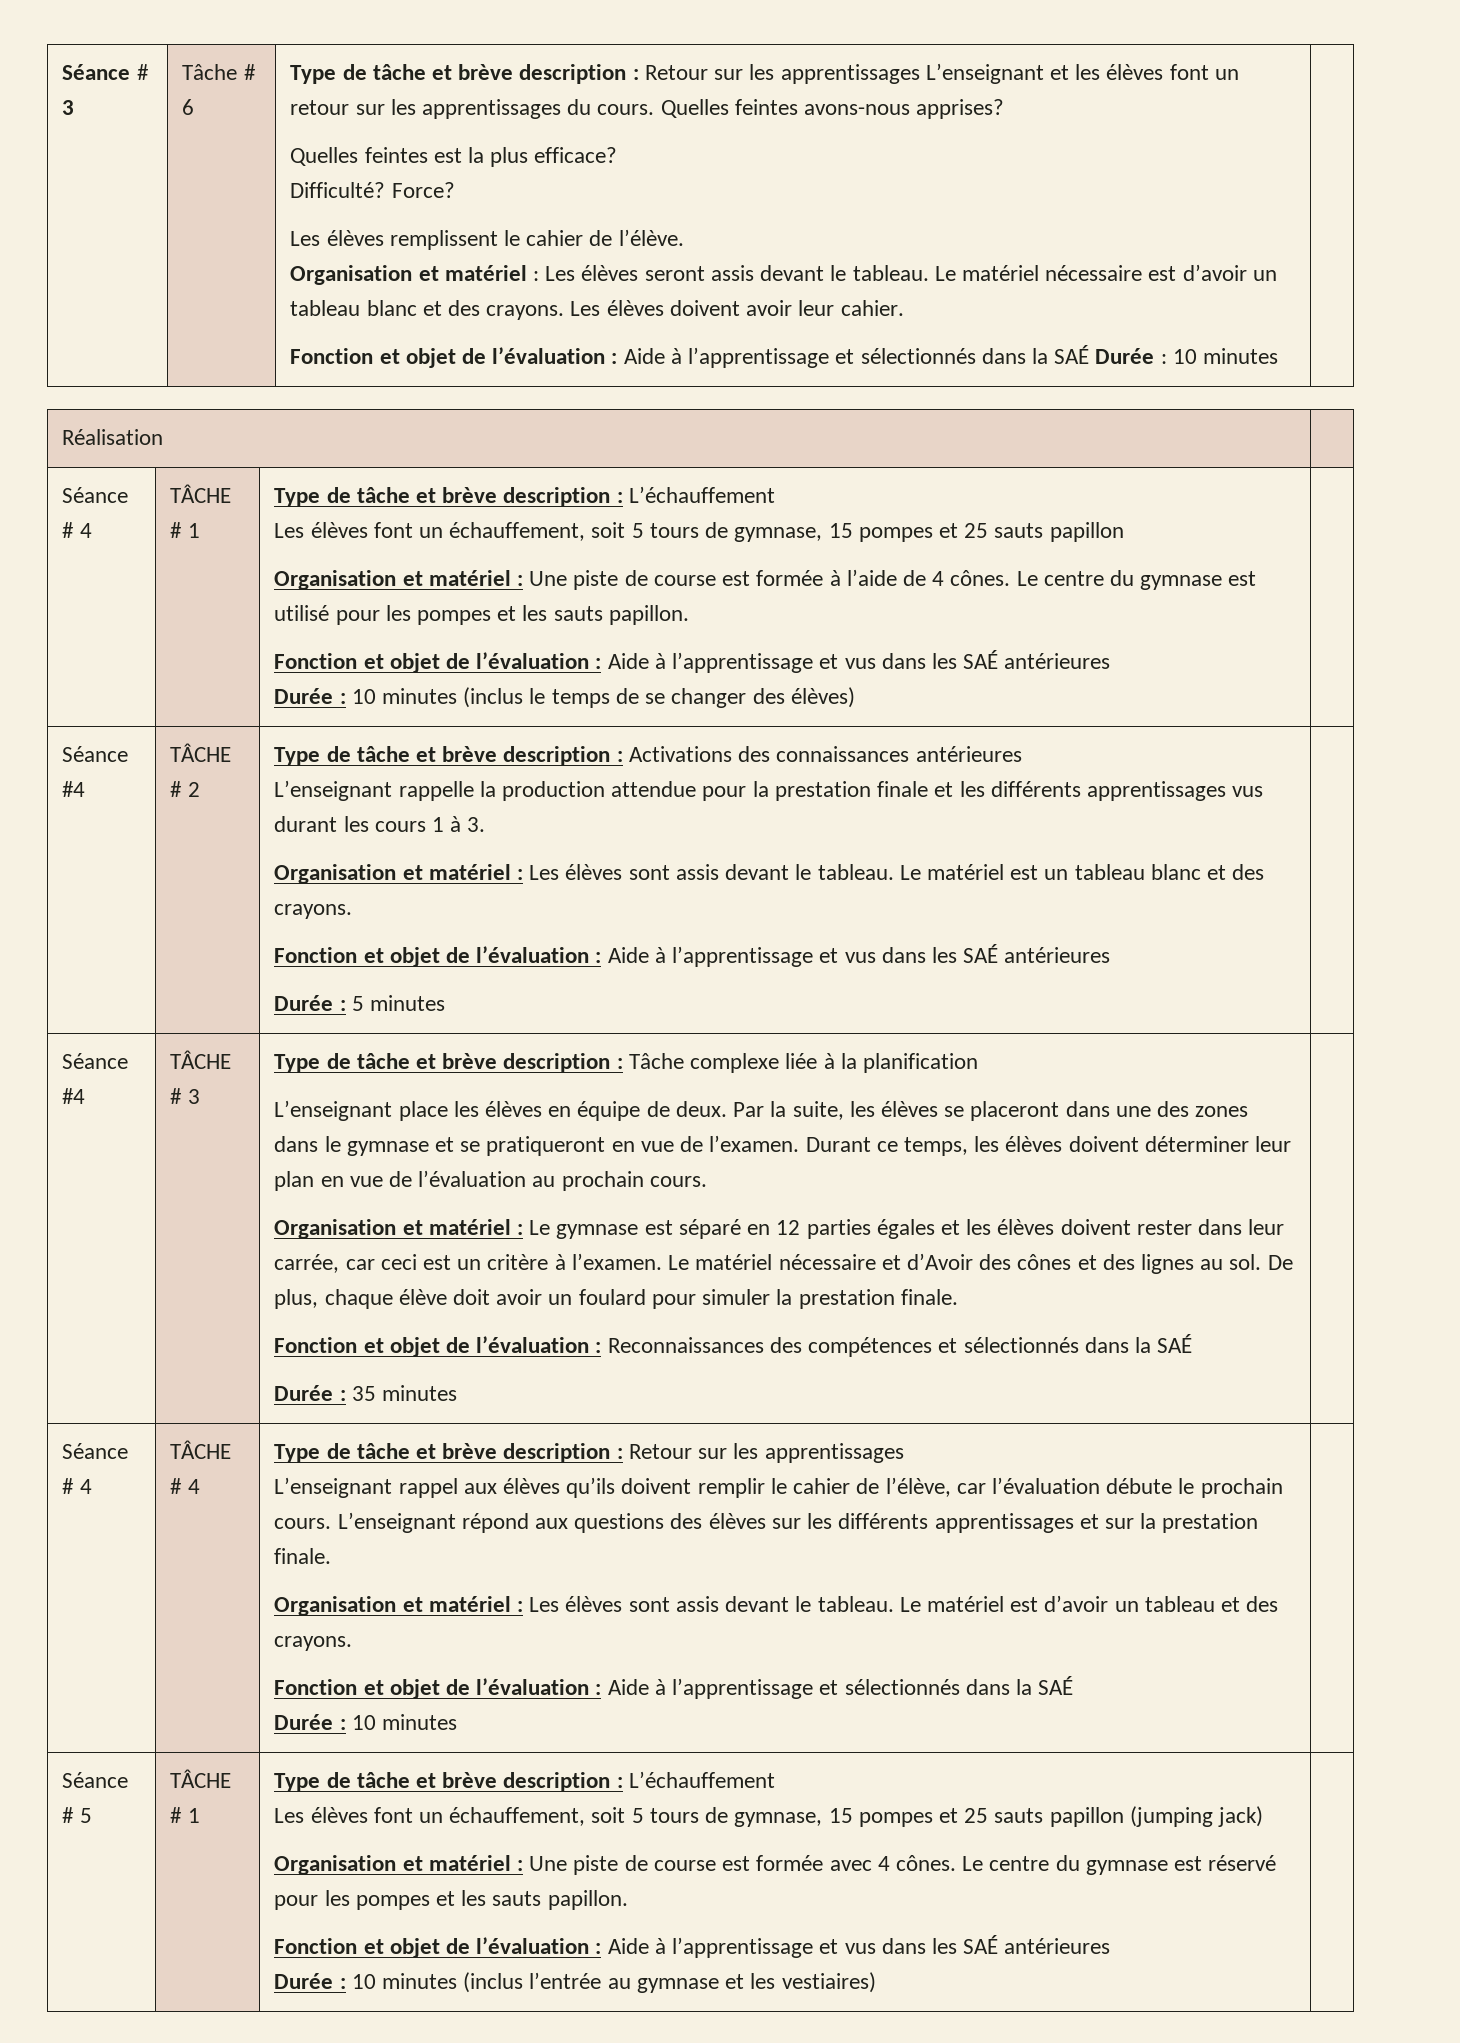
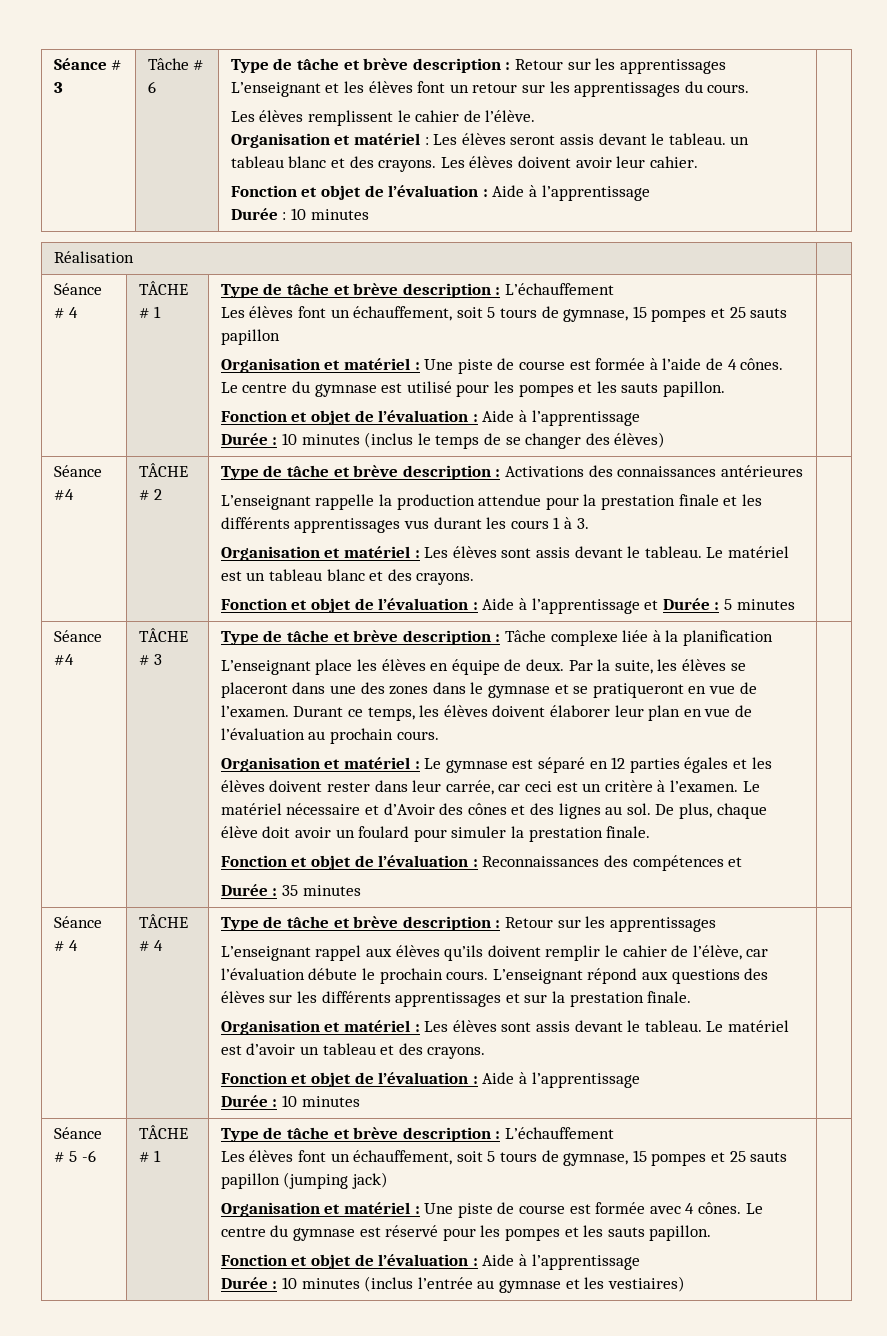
[660,99,1005,119] [290,147,618,167] [290,182,455,198] Quelles feintes avons-nous apprises? // Quelles feintes est la plus efficace? // Difficulté? Force? -> (750, 88) none
[934,264,1247,281] Le matériel nécessaire est d’avoir -> (726, 139) none
[835,345,1090,364] et sélectionnés dans la SAÉ -> (650, 193) //
[819,650,1111,669] et vus dans les SAÉ antérieures -> (640, 418) none
[844,944,1111,963] vus dans les SAÉ antérieures // -> (659, 605) none
[1144,1136,1249,1152] déterminer -> [550,705,611,717] élaborer
[963,1334,1193,1353] sélectionnés dans la SAÉ -> (743, 862) none
[819,1676,1074,1695] et sélectionnés dans la SAÉ -> (640, 1080) none
(92, 1815) none -> [82,1150,97,1162] -6
[819,1935,1111,1954] et vus dans les SAÉ antérieures -> (640, 1262) none

